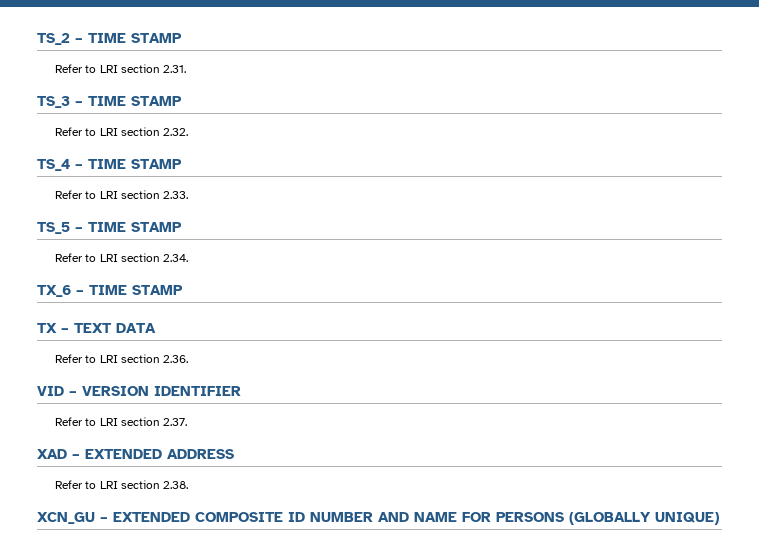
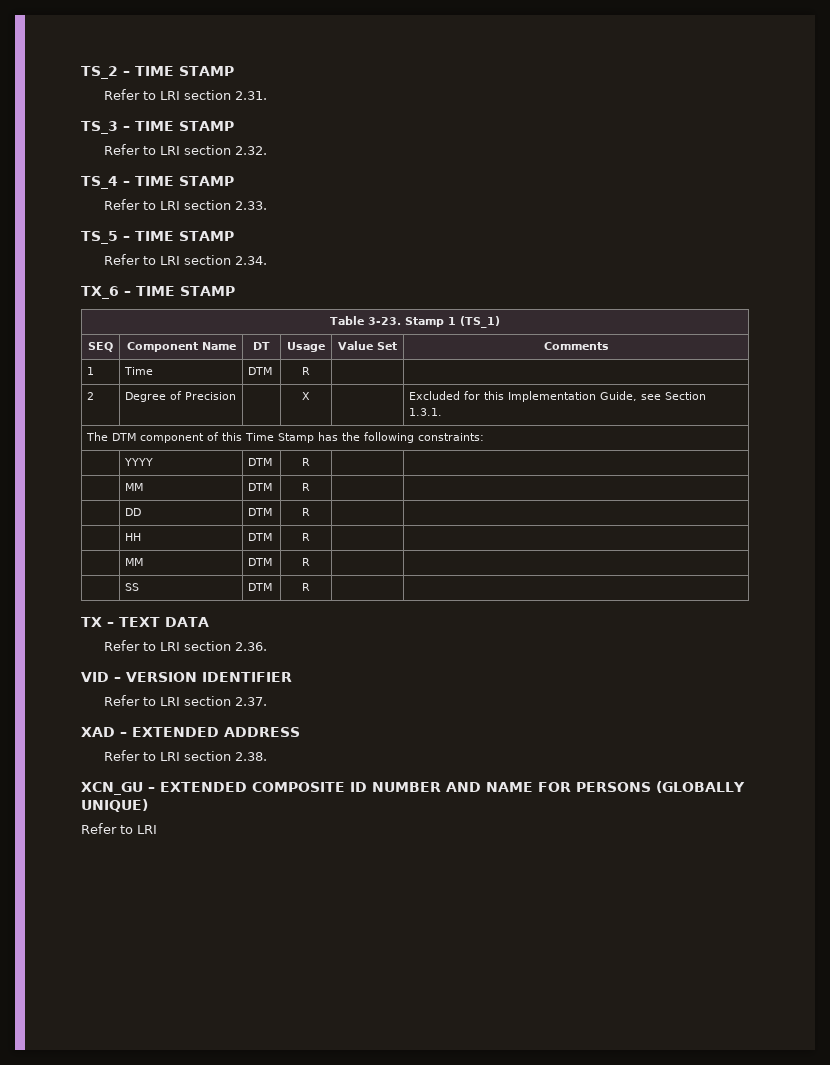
(183, 290) none -> [330,316,500,328] [88,342,113,352] [126,342,236,352] [253,342,270,350] [287,342,325,352] [338,341,397,350] [543,342,609,350] [87,367,95,375] [124,367,154,375] [248,367,273,375] [302,367,310,375] [87,392,95,400] [125,391,237,402] [302,392,310,400] [409,391,707,402] [409,408,443,416] [86,432,485,443] [124,458,154,466] [248,458,273,466] [302,458,310,466] [125,483,144,491] [248,483,273,491] [302,483,310,491] [125,508,142,516] [248,508,273,516] [302,508,310,516] [125,533,142,541] [248,533,273,541] [302,533,310,541] [125,558,144,566] [248,558,273,566] [302,558,310,566] [125,583,140,591] [248,583,273,591] [302,583,310,591] // Table 3-23. Stamp 1 (TS_1) // SEQ | Component Name | DT | Usage | Value Set | Comments // 1 | Time | DTM | R | | // 2 | Degree of Precision | | X | | Excluded for this Implementation Guide, see Section 1.3.1. // The DTM component of this Time Stamp has the following constraints: // | YYYY | DTM | R | | // | MM | DTM | R | | // | DD | DTM | R | | // | HH | DTM | R | | // | MM | DTM | R | | // | SS | DTM | R | |
(719, 518) none -> [81,823,157,834] // Refer to LRI

